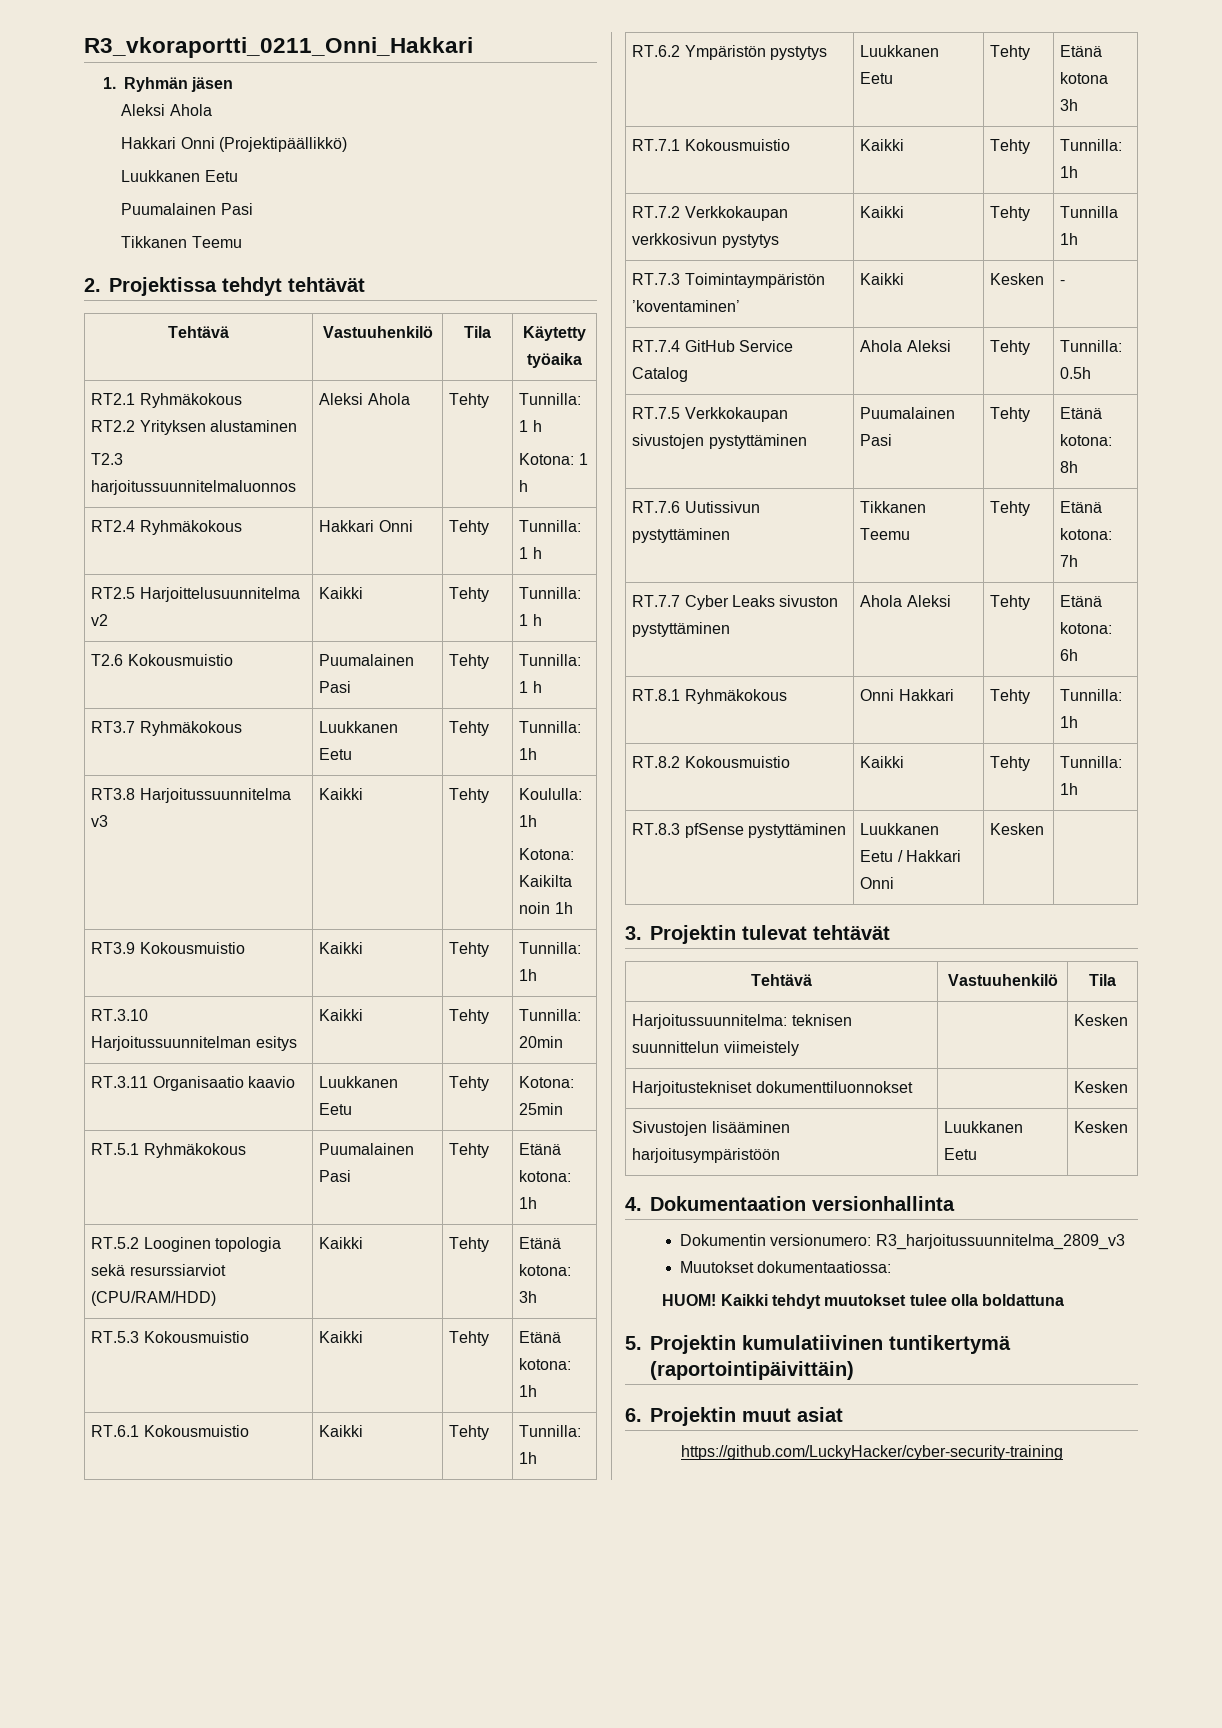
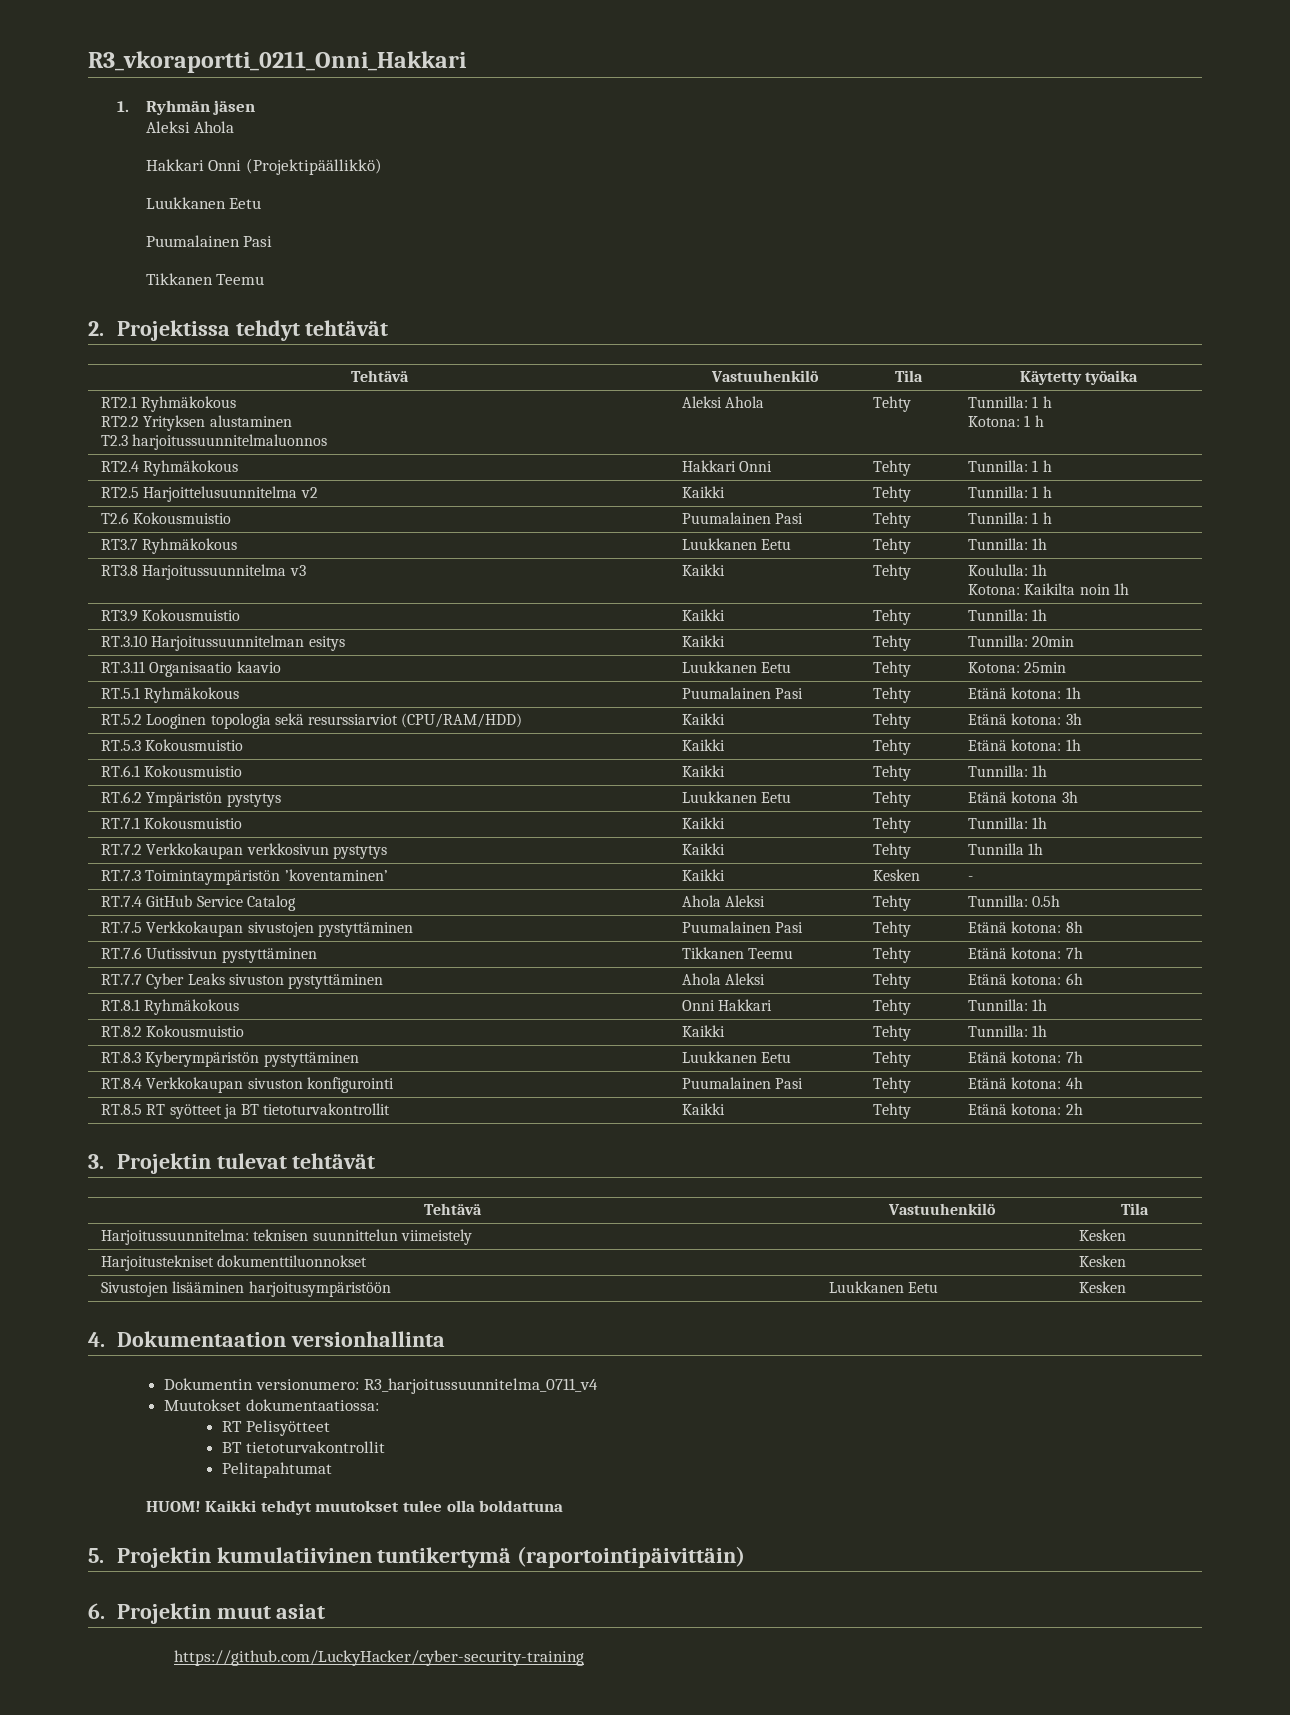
[684,823,744,838] pfSense -> [145,1051,260,1067] Kyberympäristön
[897,850,962,862] [860,877,895,889] [990,823,1045,835] / Hakkari Onni | Kesken | -> [873,1051,912,1067] [968,1051,1083,1063] [101,1077,394,1093] [682,1077,804,1089] [873,1077,912,1093] [968,1077,1083,1089] [101,1103,391,1119] [682,1103,726,1115] [873,1103,912,1119] [968,1103,1083,1115] | Tehty | Etänä kotona: 7h // RT.8.4 Verkkokaupan sivuston konfigurointi | Puumalainen Pasi | Tehty | Etänä kotona: 4h // RT.8.5 RT syötteet ja BT tietoturvakontrollit | Kaikki | Tehty | Etänä kotona: 2h
[875,1234,1125,1250] R3_harjoitussuunnitelma_2809_v3 -> [363,1378,598,1394] R3_harjoitussuunnitelma_0711_v4
(892, 1267) none -> [221,1420,330,1436] [221,1441,385,1453] [221,1462,332,1478] // RT Pelisyötteet // BT tietoturvakontrollit // Pelitapahtumat

